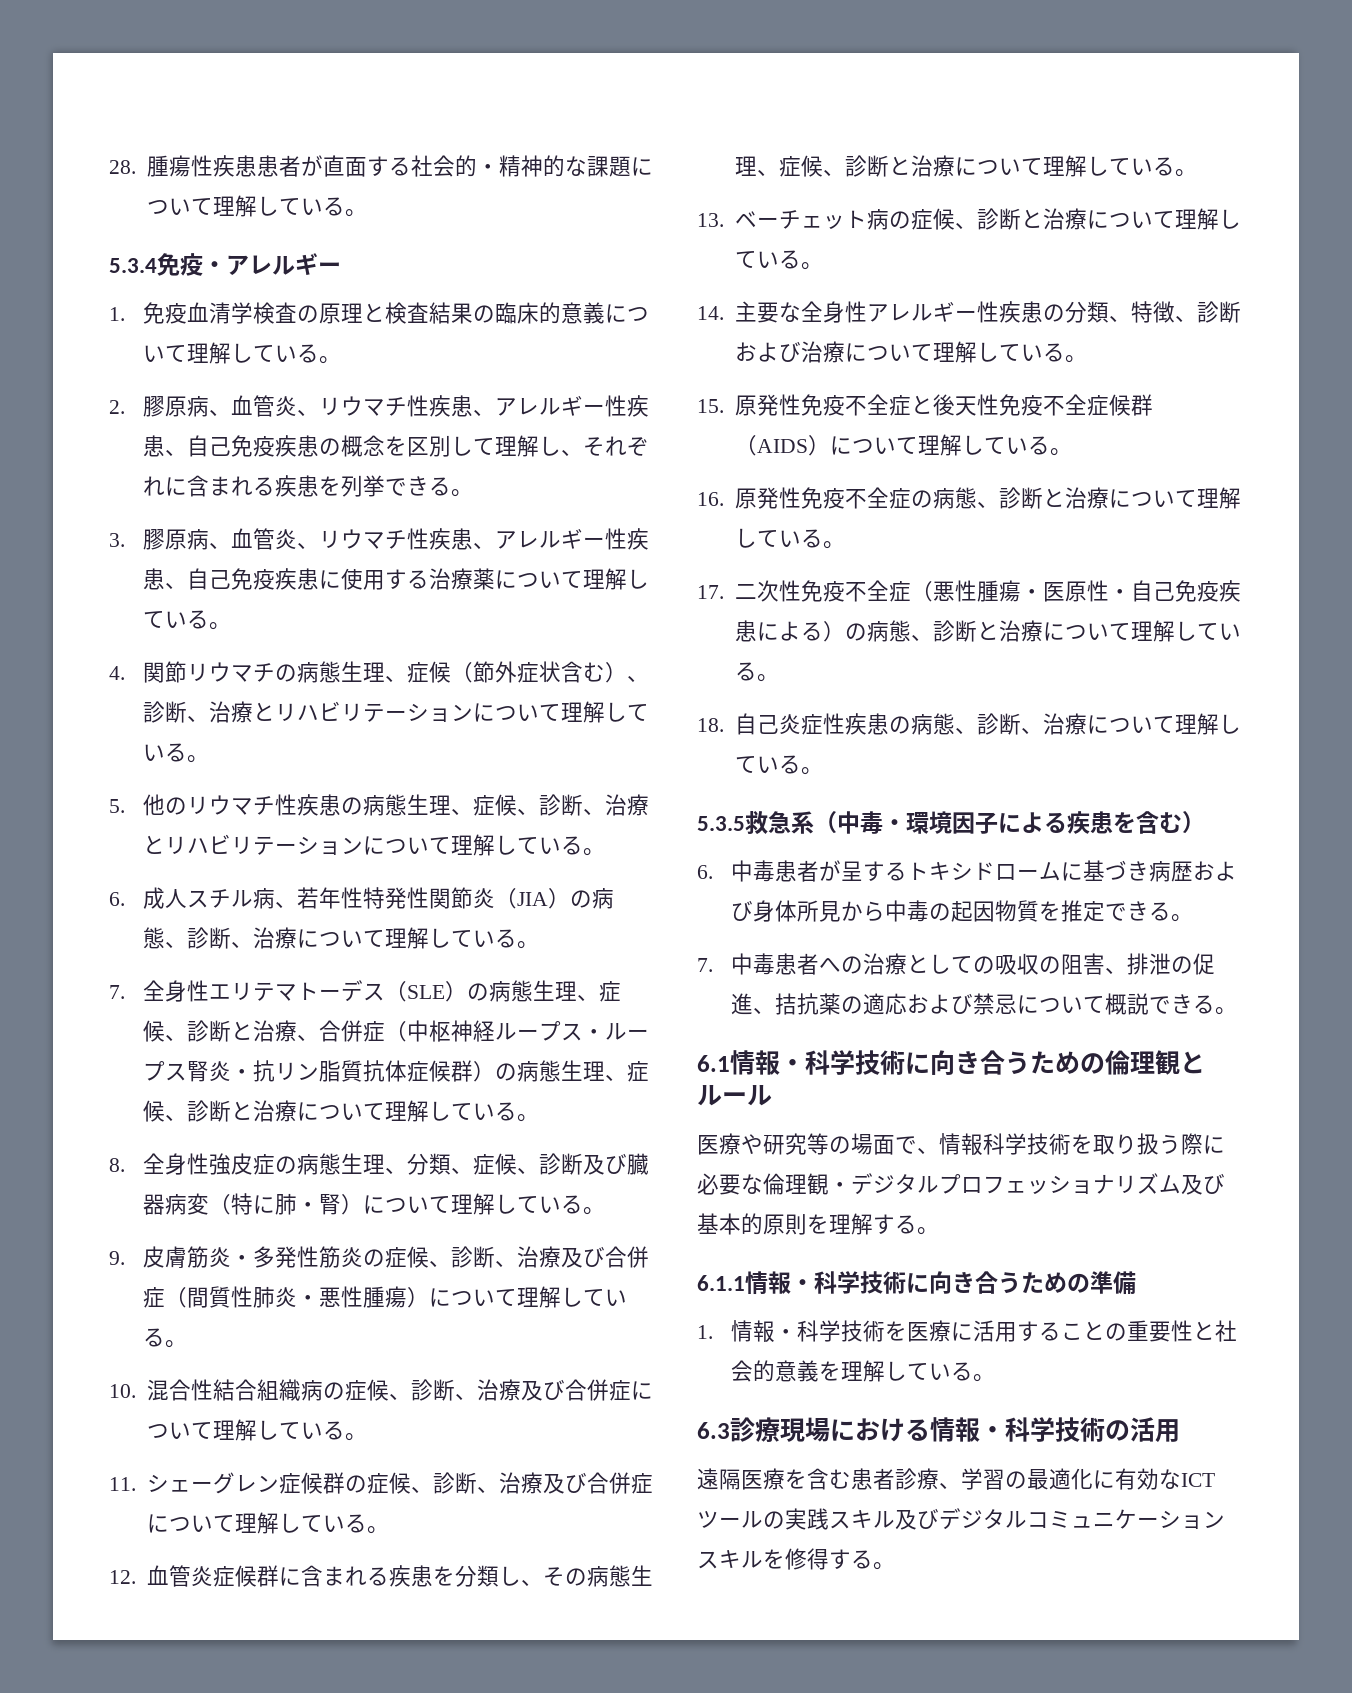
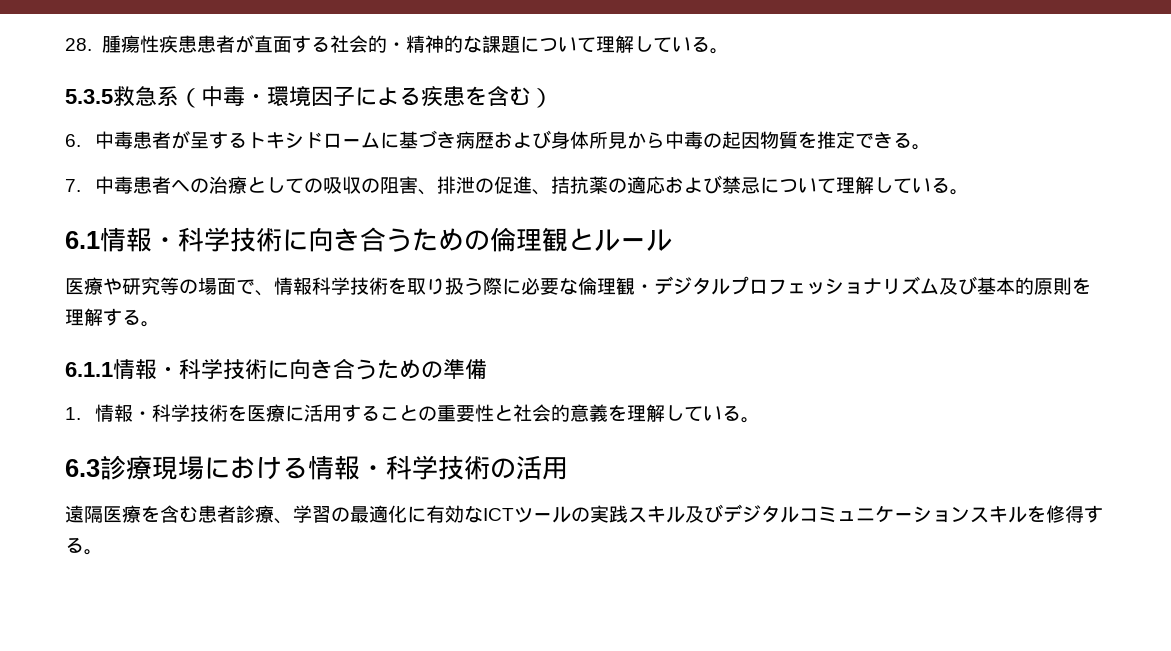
[109,253,341,276] [109,302,649,324] [142,342,341,364] [109,395,649,417] [142,435,649,457] [142,475,473,497] [109,528,649,550] [142,568,649,590] [142,610,231,630] [109,661,649,683] [142,701,649,723] [142,743,209,763] [109,794,649,816] [142,834,605,856] [109,887,614,909] [142,927,539,949] [109,980,621,1002] [142,1020,649,1042] [142,1060,649,1082] [142,1100,539,1122] [109,1153,649,1175] [142,1193,605,1215] [109,1246,649,1268] [142,1286,627,1308] [142,1328,187,1348] [109,1379,653,1401] [146,1419,367,1441] [109,1472,653,1494] [146,1512,389,1534] [109,1565,653,1587] [734,155,1197,177] [697,208,1241,230] [734,250,823,270] [697,301,1241,323] [734,341,1087,363] [697,394,1153,416] [734,434,1072,456] [697,487,1241,509] [734,528,845,549] [697,580,1241,602] [734,620,1241,642] [734,662,779,682] [697,713,1241,735] [734,755,823,775] // 5.3.4免疫・アレルギー // 1.免疫血清学検査の原理と検査結果の臨床的意義について理解している。 // 2.膠原病、血管炎、リウマチ性疾患、アレルギー性疾患、自己免疫疾患の概念を区別して理解し、それぞれに含まれる疾患を列挙できる。 // 3.膠原病、血管炎、リウマチ性疾患、アレルギー性疾患、自己免疫疾患に使用する治療薬について理解している。 // 4.関節リウマチの病態生理、症候（節外症状含む）、診断、治療とリハビリテーションについて理解している。 // 5.他のリウマチ性疾患の病態生理、症候、診断、治療とリハビリテーションについて理解している。 // 6.成人スチル病、若年性特発性関節炎（JIA）の病態、診断、治療について理解している。 // 7.全身性エリテマトーデス（SLE）の病態生理、症候、診断と治療、合併症（中枢神経ループス・ループス腎炎・抗リン脂質抗体症候群）の病態生理、症候、診断と治療について理解している。 // 8.全身性強皮症の病態生理、分類、症候、診断及び臓器病変（特に肺・腎）について理解している。 // 9.皮膚筋炎・多発性筋炎の症候、診断、治療及び合併症（間質性肺炎・悪性腫瘍）について理解している。 // 10.混合性結合組織病の症候、診断、治療及び合併症について理解している。 // 11.シェーグレン症候群の症候、診断、治療及び合併症について理解している。 // 12.血管炎症候群に含まれる疾患を分類し、その病態生理、症候、診断と治療について理解している。 // 13.ベーチェット病の症候、診断と治療について理解している。 // 14.主要な全身性アレルギー性疾患の分類、特徴、診断および治療について理解している。 // 15.原発性免疫不全症と後天性免疫不全症候群（AIDS）について理解している。 // 16.原発性免疫不全症の病態、診断と治療について理解している。 // 17.二次性免疫不全症（悪性腫瘍・医原性・自己免疫疾患による）の病態、診断と治療について理解している。 // 18.自己炎症性疾患の病態、診断、治療について理解している。 -> (729, 51) none
[1104,993,1193,1015] 概説でき -> [836,176,932,194] 理解してい

